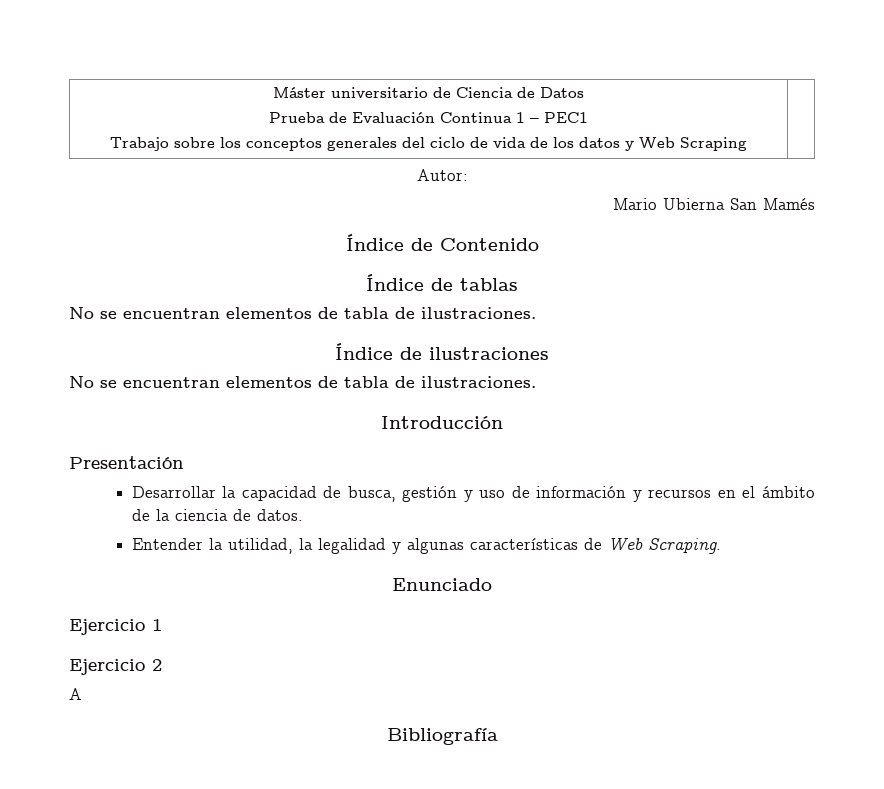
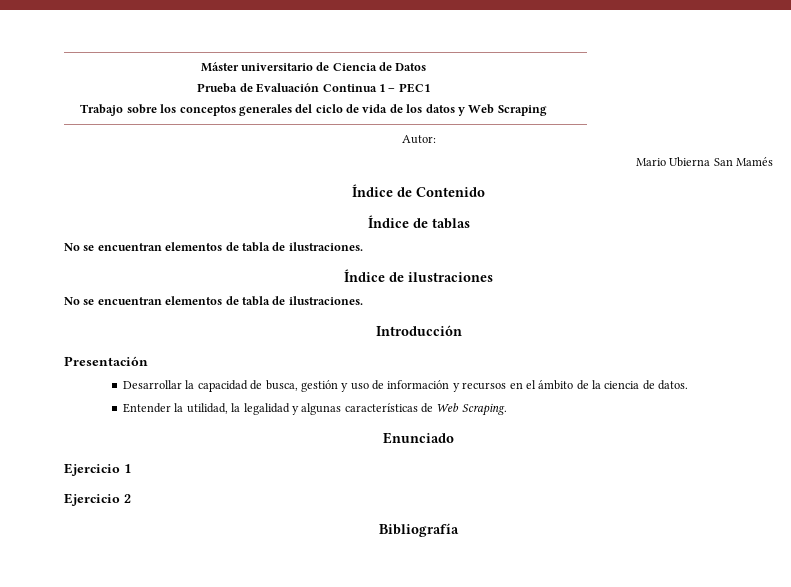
[69,688,82,700] // A -> (131, 498) none

